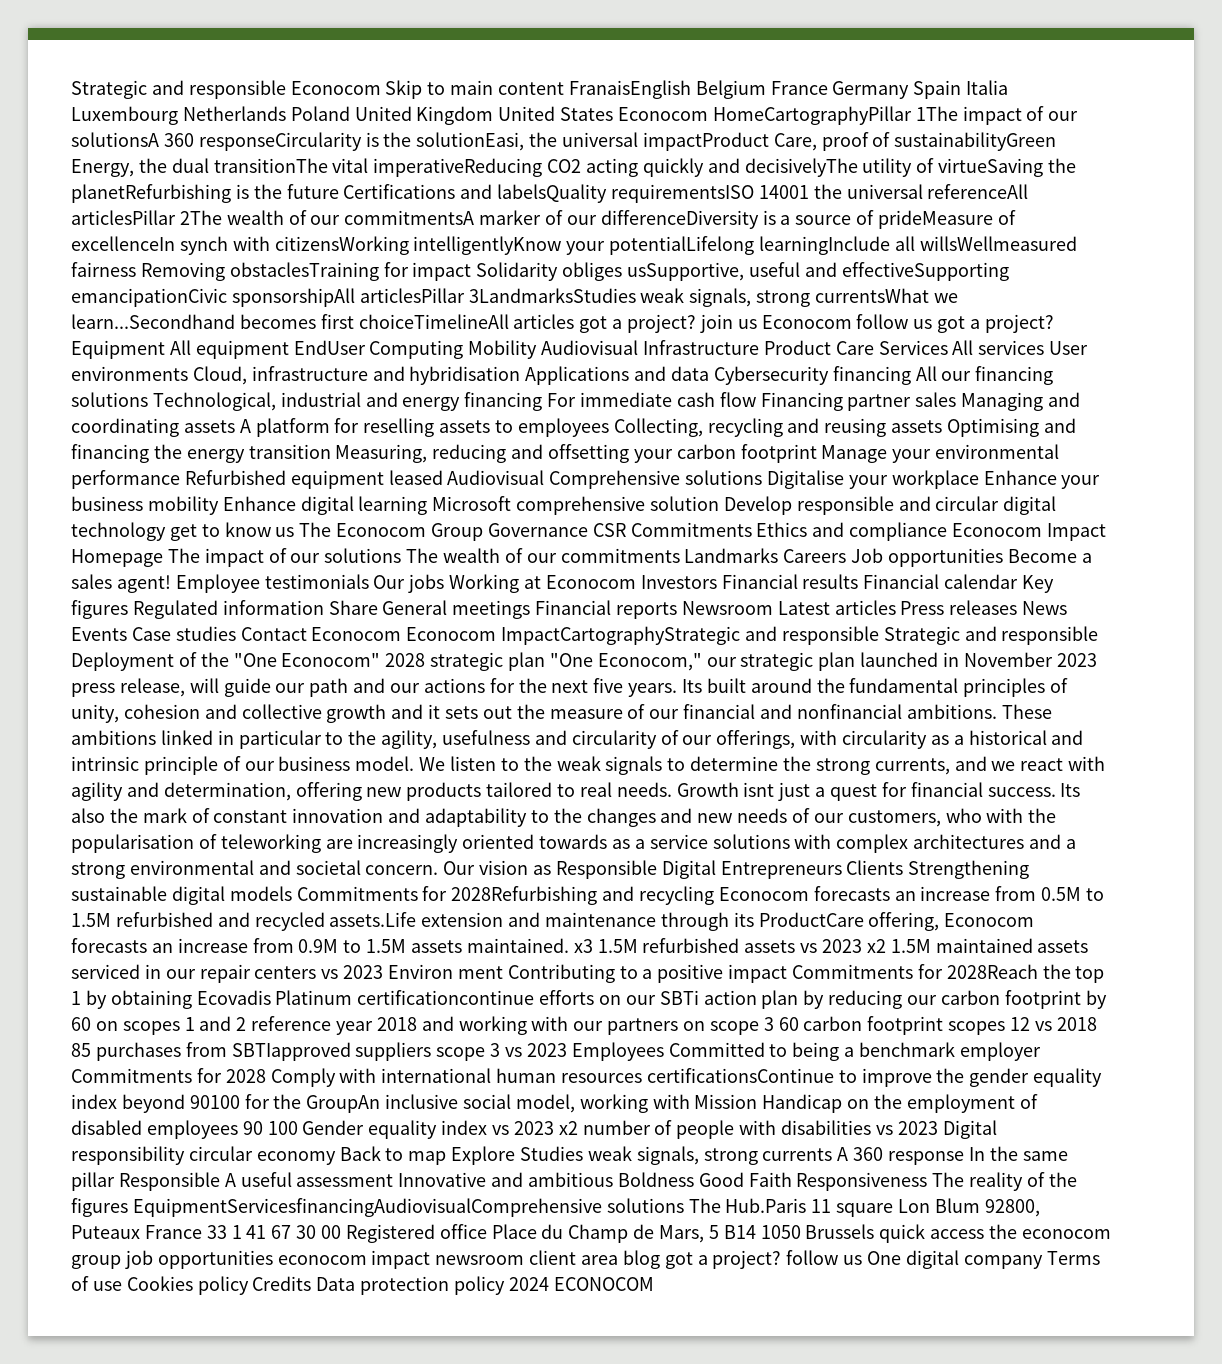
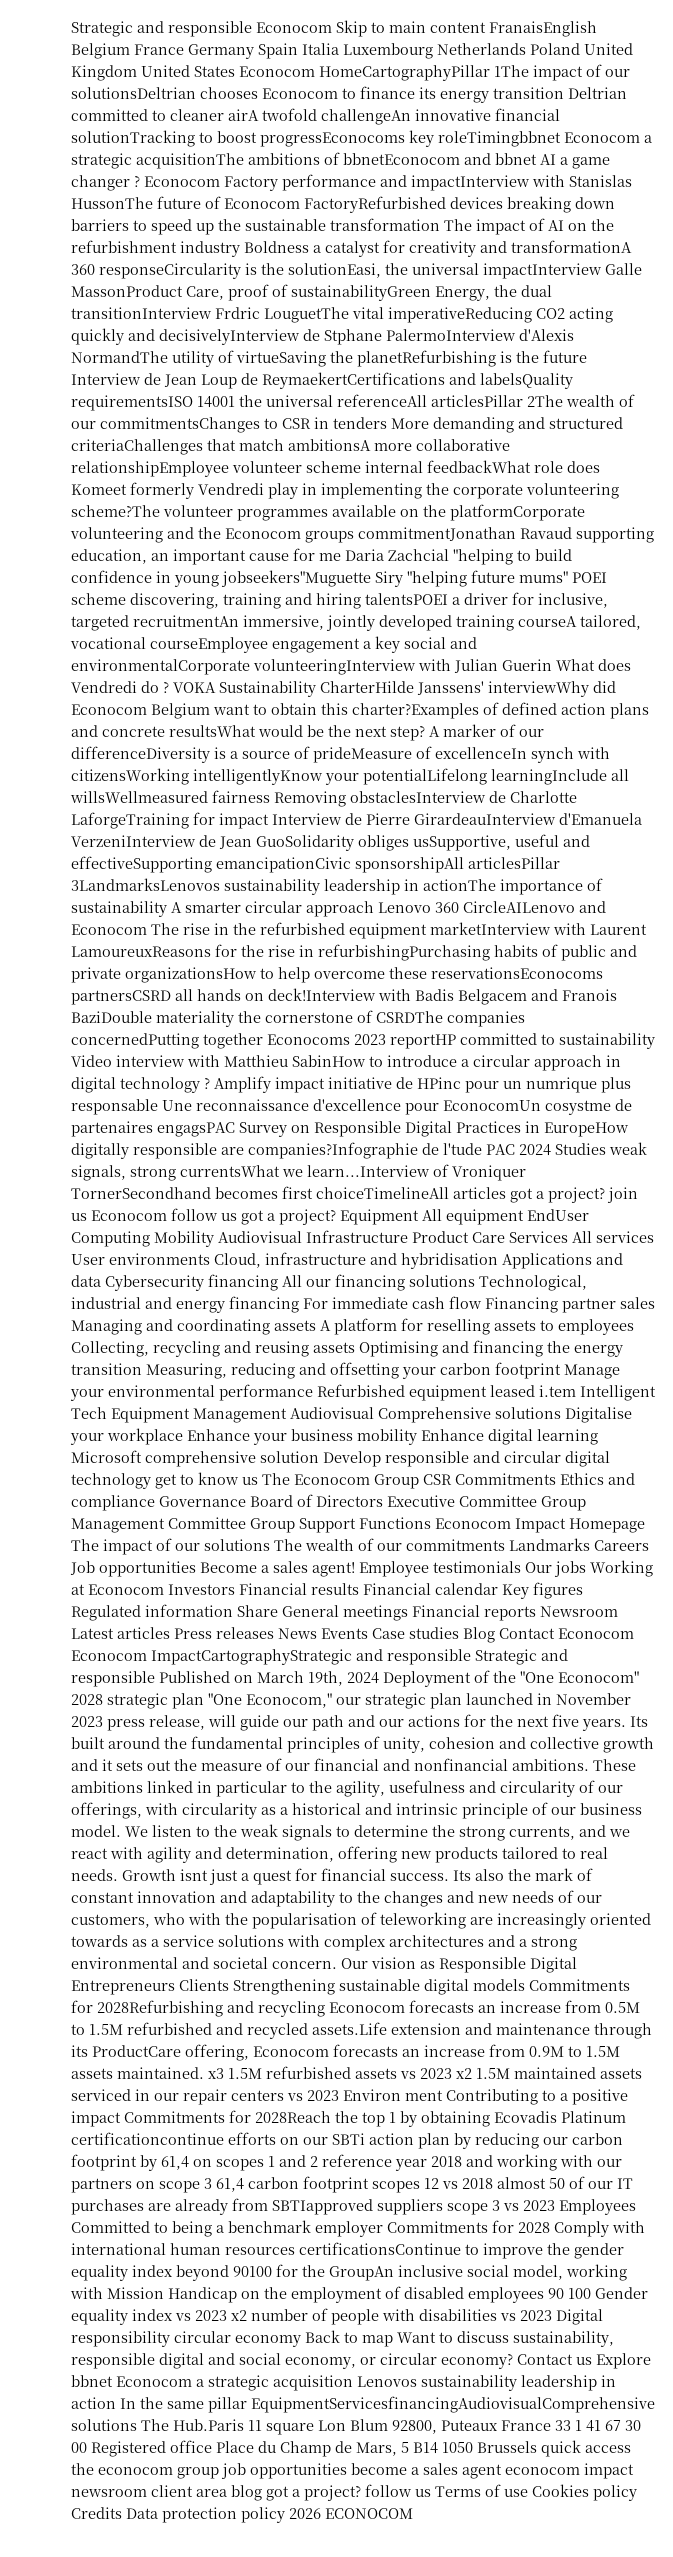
[71,132,159,147] solutionsA -> [71,86,627,103] [71,108,560,125] [71,130,652,147] [71,152,610,169] [71,174,632,191] [71,196,615,213] [71,218,614,235] [71,240,632,257] solutionsDeltrian chooses Econocom to finance its energy transition Deltrian committed to cleaner airA twofold challengeAn innovative financial solutionTracking to boost progressEconocoms key roleTimingbbnet Econocom a strategic acquisitionThe ambitions of bbnetEconocom and bbnet AI a game changer ? Econocom Factory performance and impactInterview with Stanislas HussonThe future of Econocom FactoryRefurbished devices breaking down barriers to speed up the sustainable transformation The impact of AI on the refurbishment industry Boldness a catalyst for creativity and transformationA
[642,132,769,151] impactProduct -> [483,263,642,279] [71,285,183,297] impactInterview Galle MassonProduct
[213,158,328,173] transitionThe -> [71,307,349,323] transitionInterview Frdric LouguetThe
[744,158,858,177] decisivelyThe -> [159,329,574,345] [71,351,168,363] decisivelyInterview de Stphane PalermoInterview d'Alexis NormandThe
[343,184,456,199] Certifications -> [71,372,445,389] Interview de Jean Loup de ReymaekertCertifications
[344,210,475,225] commitmentsA -> [100,417,623,433] [71,439,510,455] [71,460,600,477] [71,482,619,499] [71,504,585,521] [70,527,654,543] [71,548,572,565] [71,570,607,587] [71,592,608,609] [71,615,641,631] [70,636,477,653] [71,659,631,675] [71,681,616,697] [71,702,649,719] [71,725,440,741] commitmentsChanges to CSR in tenders More demanding and structured criteriaChallenges that match ambitionsA more collaborative relationshipEmployee volunteer scheme internal feedbackWhat role does Komeet formerly Vendredi play in implementing the corporate volunteering scheme?The volunteer programmes available on the platformCorporate volunteering and the Econocom groups commitmentJonathan Ravaud supporting education, an important cause for me Daria Zachcial "helping to build confidence in young jobseekers"Muguette Siry "helping future mums" POEI scheme discovering, training and hiring talentsPOEI a driver for inclusive, targeted recruitmentAn immersive, jointly developed training courseA tailored, vocational courseEmployee engagement a key social and environmentalCorporate volunteeringInterview with Julian Guerin What does Vendredi do ? VOKA Sustainability CharterHilde Janssens' interviewWhy did Econocom Belgium want to obtain this charter?Examples of defined action plans and concrete resultsWhat would be the next step? A
[229,262,559,281] obstaclesTraining for impact Solidarity -> [350,791,577,803] [71,812,642,829] [71,835,354,851] obstaclesInterview de Charlotte LaforgeTraining for impact Interview de Pierre GirardeauInterview d'Emanuela VerzeniInterview de Jean GuoSolidarity
[468,288,636,303] 3LandmarksStudies -> [71,878,603,895] [71,901,606,917] [71,922,647,939] [71,944,637,961] [71,967,603,983] [71,988,617,1005] [71,1010,525,1027] [71,1033,655,1049] [71,1055,621,1071] [71,1076,631,1093] [71,1099,632,1115] [71,1121,629,1137] [71,1142,606,1159] 3LandmarksLenovos sustainability leadership in actionThe importance of sustainability A smarter circular approach Lenovo 360 CircleAILenovo and Econocom The rise in the refurbished equipment marketInterview with Laurent LamoureuxReasons for the rise in refurbishingPurchasing habits of public and private organizationsHow to help overcome these reservationsEconocoms partnersCSRD all hands on deck!Interview with Badis Belgacem and Franois BaziDouble materiality the cornerstone of CSRDThe companies concernedPutting together Econocoms 2023 reportHP committed to sustainability Video interview with Matthieu SabinHow to introduce a circular approach in digital technology ? Amplify impact initiative de HPinc pour un numrique plus responsable Une reconnaissance d'excellence pour EconocomUn cosystme de partenaires engagsPAC Survey on Responsible Digital Practices in EuropeHow digitally responsible are companies?Infographie de l'tude PAC 2024 Studies
[71,314,235,329] learn...Secondhand -> [307,1164,526,1181] [71,1187,211,1199] learn...Interview of Vroniquer TornerSecondhand
(443, 477) none -> [539,1385,656,1401] [71,1407,287,1423] i.tem Intelligent Tech Equipment Management
[487,523,588,537] Governance -> (419, 1481) none
(948, 531) none -> [159,1494,586,1511] [71,1517,431,1533] Governance Board of Directors Executive Committee Group Management Committee Group Support Functions
(236, 633) none -> [463,1627,495,1643] Blog
(1099, 635) none -> [159,1671,379,1686] Published on March 19th, 2024
[71,1017,91,1031] 60 -> [161,2156,189,2170] 61,4
[778,1017,799,1031] 60 -> [216,2178,244,2192] 61,4
[71,1042,181,1061] 85 purchases -> [497,2176,633,2189] [71,2199,228,2215] almost 50 of our IT purchases are already
[451,1146,1068,1165] [71,1172,1077,1191] [71,1198,128,1217] Explore Studies weak signals, strong currents A 360 response In the same pillar Responsible A useful assessment Innovative and ambitious Boldness Good Faith Responsiveness The reality of the figures -> [397,2331,614,2347] [71,2353,651,2369] [71,2375,616,2391] [71,2397,247,2413] Want to discuss sustainability, responsible digital and social economy, or circular economy? Contact us Explore bbnet Econocom a strategic acquisition Lenovos sustainability leadership in action In the same pillar
(273, 1259) none -> [351,2463,502,2479] become a sales agent
[867,1250,1043,1269] One digital company -> (431, 2493) none
[508,1277,549,1291] 2024 -> [289,2508,321,2519] 2026

